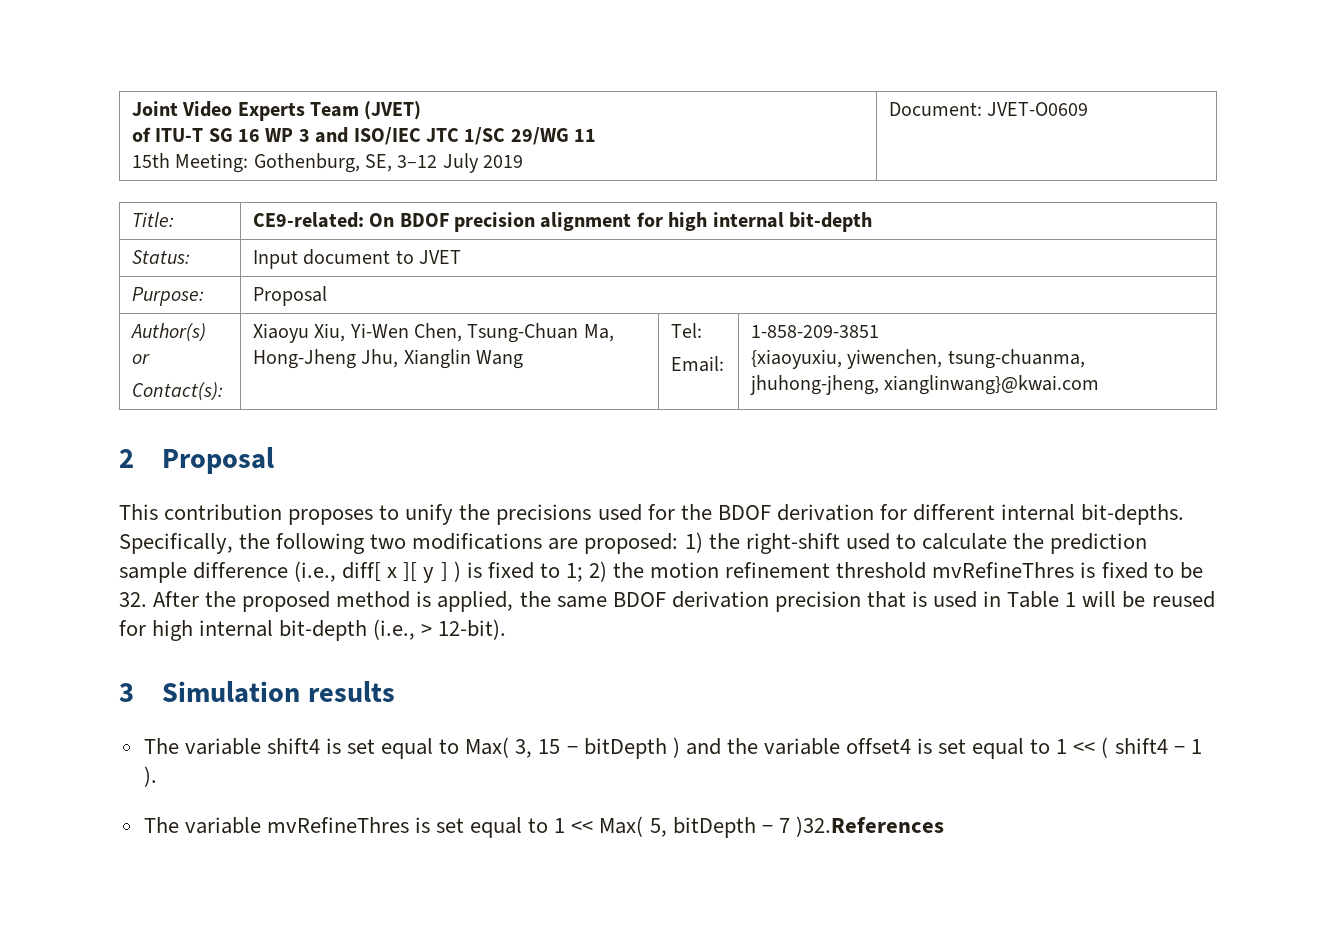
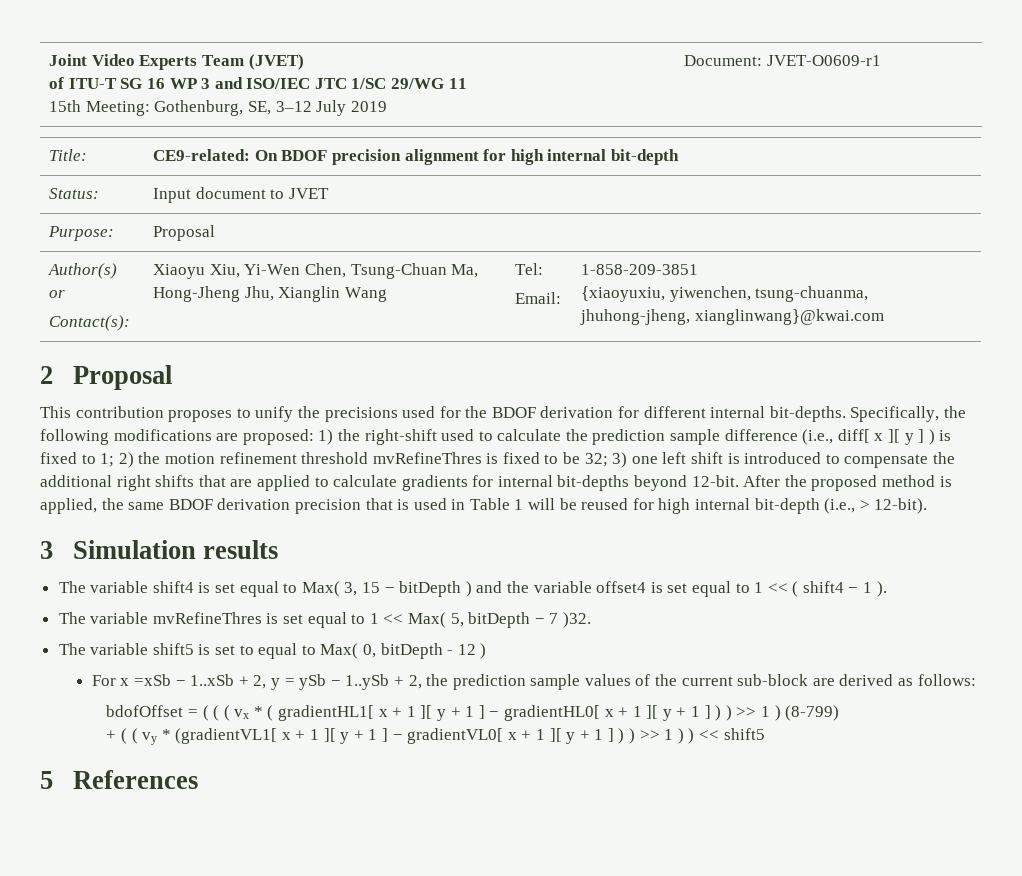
[987,102,1089,116] JVET-O0609 -> [766,55,881,66] JVET-O0609-r1
[370,534,407,549] two -> (109, 437) none
[119,592,147,607] 32. -> [584,452,955,468] [40,475,739,491] 32; 3) one left shift is introduced to compensate the additional right shifts that are applied to calculate gradients for internal bit-depths beyond 12-bit.
[795,816,944,837] )32.References -> [562,612,591,628] [58,643,487,659] [91,674,976,690] [106,705,840,721] [106,728,765,745] [40,770,199,789] )32. // The variable shift5 is set to equal to Max( 0, bitDepth - 12 ) // For x =xSb − 1..xSb + 2, y = ySb − 1..ySb + 2, the prediction sample values of the current sub-block are derived as follows: // bdofOffset = ( ( ( vx * ( gradientHL1[ x + 1 ][ y + 1 ] − gradientHL0[ x + 1 ][ y + 1 ] ) ) >> 1 ) (8-799) // + ( ( vy * (gradientVL1[ x + 1 ][ y + 1 ] − gradientVL0[ x + 1 ][ y + 1 ] ) ) >> 1 ) ) << shift5 // 5 References

